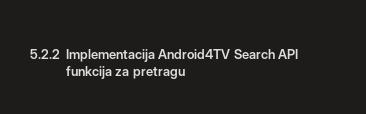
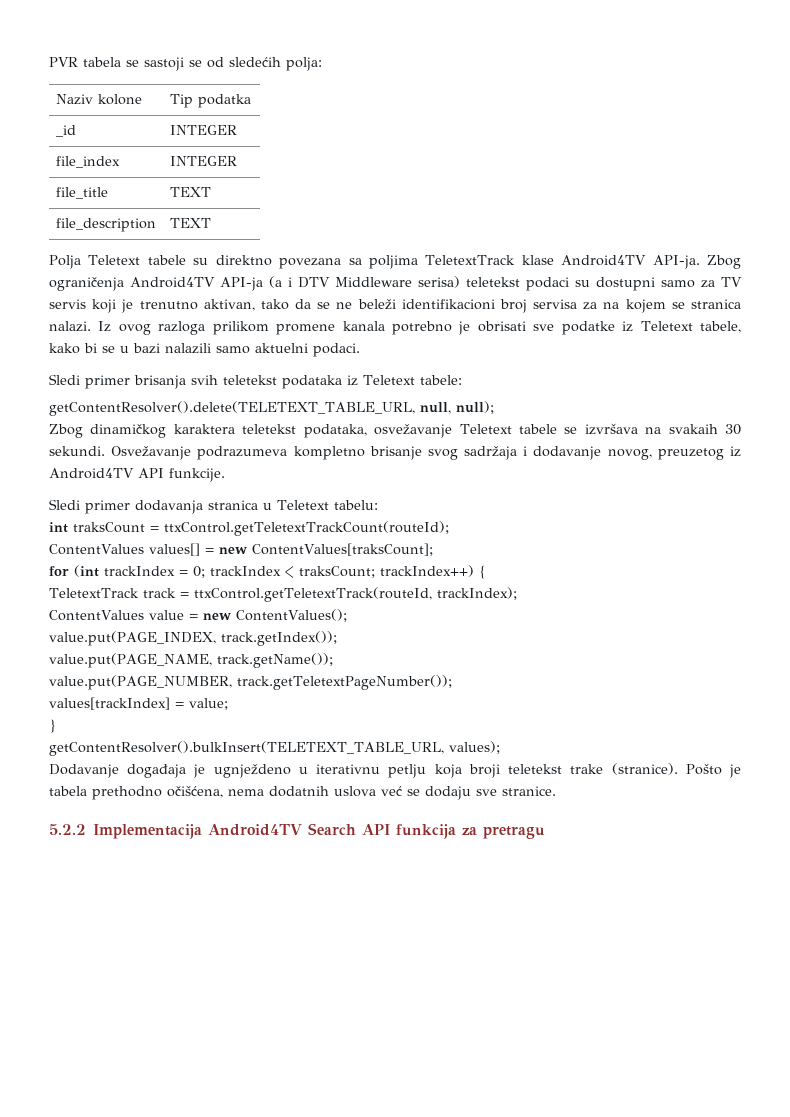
(30, 54) none -> [49,57,322,71] [55,94,142,105] [169,94,251,108] [55,125,76,137] [169,125,237,135] [55,156,120,168] [169,156,237,166] [55,187,108,199] [169,187,211,197] [55,218,156,232] [169,218,211,228] [49,255,741,269] [49,276,742,291] [49,299,741,313] [49,321,741,335] [49,343,360,357] [49,374,462,389] [49,401,494,416] [49,423,741,438] [49,446,741,460] [49,468,225,482] [49,499,378,514] [49,521,449,536] [49,543,433,556] [49,565,486,579] [49,587,517,602] [49,609,347,622] [49,631,337,646] [49,653,333,668] [49,675,452,690] [49,697,228,710] [49,719,56,733] [49,741,500,756] [49,763,742,778] [49,785,556,800] PVR tabela se sastoji se od sledećih polja: // Naziv kolone | Tip podatka // _id | INTEGER // file_index | INTEGER // file_title | TEXT // file_description | TEXT // Polja Teletext tabele su direktno povezana sa poljima TeletextTrack klase Android4TV API-ja. Zbog ograničenja Android4TV API-ja (a i DTV Middleware serisa) teletekst podaci su dostupni samo za TV servis koji je trenutno aktivan, tako da se ne beleži identifikacioni broj servisa za na kojem se stranica nalazi. Iz ovog razloga prilikom promene kanala potrebno je obrisati sve podatke iz Teletext tabele, kako bi se u bazi nalazili samo aktuelni podaci. // Sledi primer brisanja svih teletekst podataka iz Teletext tabele: // getContentResolver().delete(TELETEXT_TABLE_URL, null, null); // Zbog dinamičkog karaktera teletekst podataka, osvežavanje Teletext tabele se izvršava na svakaih 30 sekundi. Osvežavanje podrazumeva kompletno brisanje svog sadržaja i dodavanje novog, preuzetog iz Android4TV API funkcije. // Sledi primer dodavanja stranica u Teletext tabelu: // int traksCount = ttxControl.getTeletextTrackCount(routeId); // ContentValues values[] = new ContentValues[traksCount]; // for (int trackIndex = 0; trackIndex < traksCount; trackIndex++) { // TeletextTrack track = ttxControl.getTeletextTrack(routeId, trackIndex); // ContentValues value = new ContentValues(); // value.put(PAGE_INDEX, track.getIndex()); // value.put(PAGE_NAME, track.getName()); // value.put(PAGE_NUMBER, track.getTeletextPageNumber()); // values[trackIndex] = value; // } // getContentResolver().bulkInsert(TELETEXT_TABLE_URL, values); // Dodavanje događaja je ugnježdeno u iterativnu petlju koja broji teletekst trake (stranice). Pošto je tabela prethodno očišćena, nema dodatnih uslova već se dodaju sve stranice. //

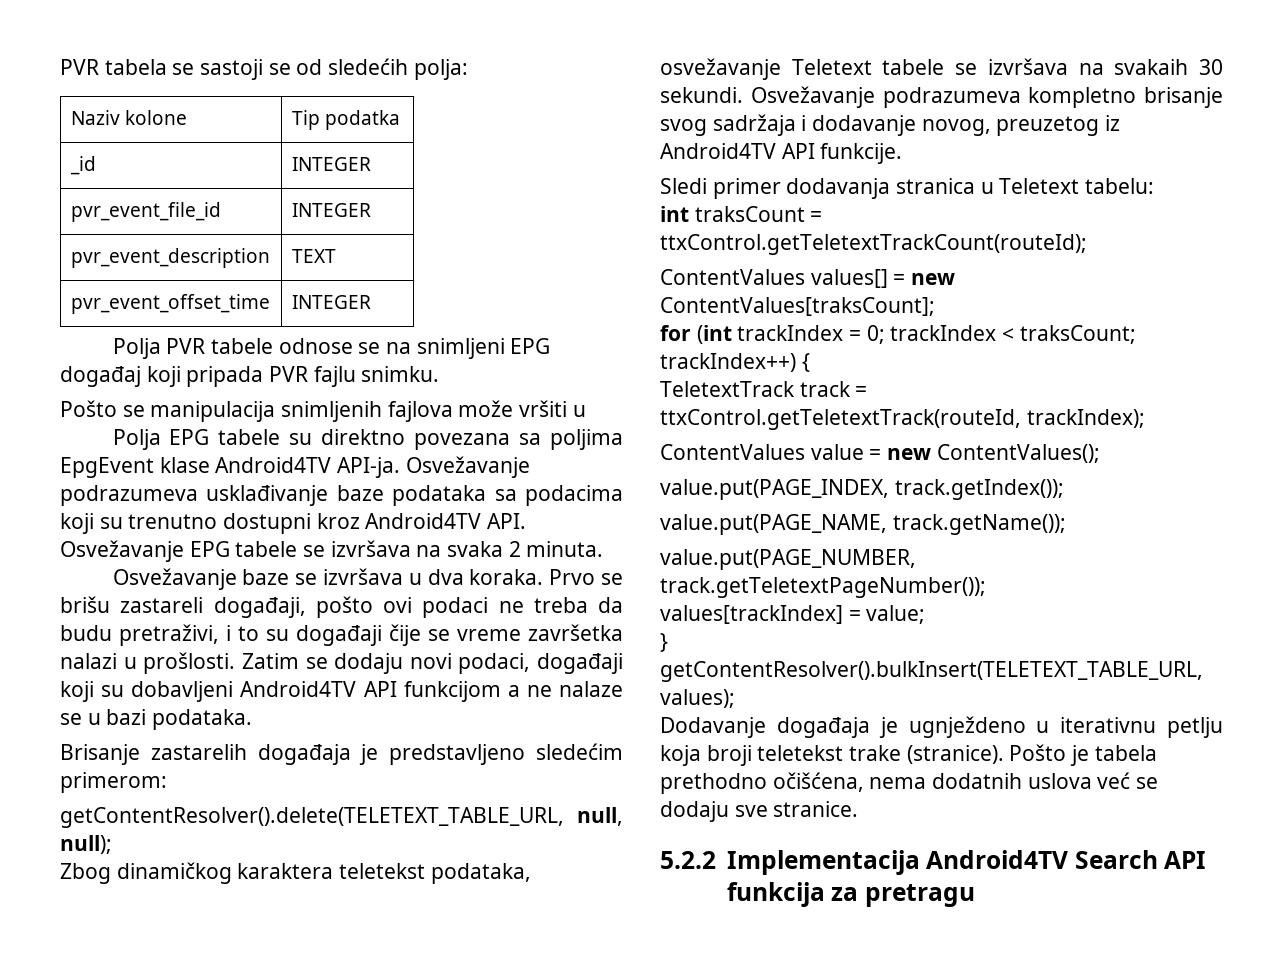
[55,156,120,168] [169,156,237,166] [55,187,108,199] [169,187,211,197] [55,218,156,232] [169,218,211,228] [49,255,141,269] file_index | INTEGER // file_title | TEXT // file_description | TEXT // Polja Teletext -> [70,202,221,222] [291,203,371,217] [70,248,270,268] [291,249,336,263] [70,294,270,314] [291,295,371,309] [112,338,551,359] [60,366,440,387] [60,400,586,422] [112,429,210,450] pvr_event_file_id | INTEGER // pvr_event_description | TEXT // pvr_event_offset_time | INTEGER // Polja PVR tabele odnose se na snimljeni EPG događaj koji pripada PVR fajlu snimku. // Pošto se manipulacija snimljenih fajlova može vršiti u // Polja EPG
[425,255,516,265] TeletextTrack -> [60,457,154,478] EpgEvent
[706,255,741,269] [49,276,742,291] [49,299,741,313] [49,321,741,335] [49,343,360,357] [49,374,462,389] Zbog ograničenja Android4TV API-ja (a i DTV Middleware serisa) teletekst podaci su dostupni samo za TV servis koji je trenutno aktivan, tako da se ne beleži identifikacioni broj servisa za na kojem se stranica nalazi. Iz ovog razloga prilikom promene kanala potrebno je obrisati sve podatke iz Teletext tabele, kako bi se u bazi nalazili samo aktuelni podaci. // Sledi primer brisanja svih teletekst podataka iz Teletext tabele: -> [405,456,530,478] [60,485,623,506] [60,513,527,534] [60,540,604,562] [112,568,623,590] [60,596,623,618] [60,624,623,646] [60,652,623,674] [60,681,623,702] [60,709,253,730] [60,743,623,765] [60,772,167,793] Osvežavanje podrazumeva usklađivanje baze podataka sa podacima koji su trenutno dostupni kroz Android4TV API. Osvežavanje EPG tabele se izvršava na svaka 2 minuta. // Osvežavanje baze se izvršava u dva koraka. Prvo se brišu zastareli događaji, pošto ovi podaci ne treba da budu pretraživi, i to su događaji čije se vreme završetka nalazi u prošlosti. Zatim se dodaju novi podaci, događaji koji su dobavljeni Android4TV API funkcijom a ne nalaze se u bazi podataka. // Brisanje zastarelih događaja je predstavljeno sledećim primerom:

